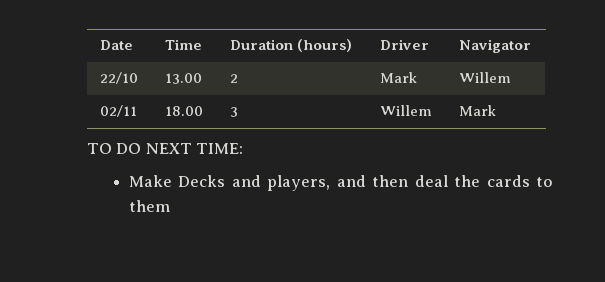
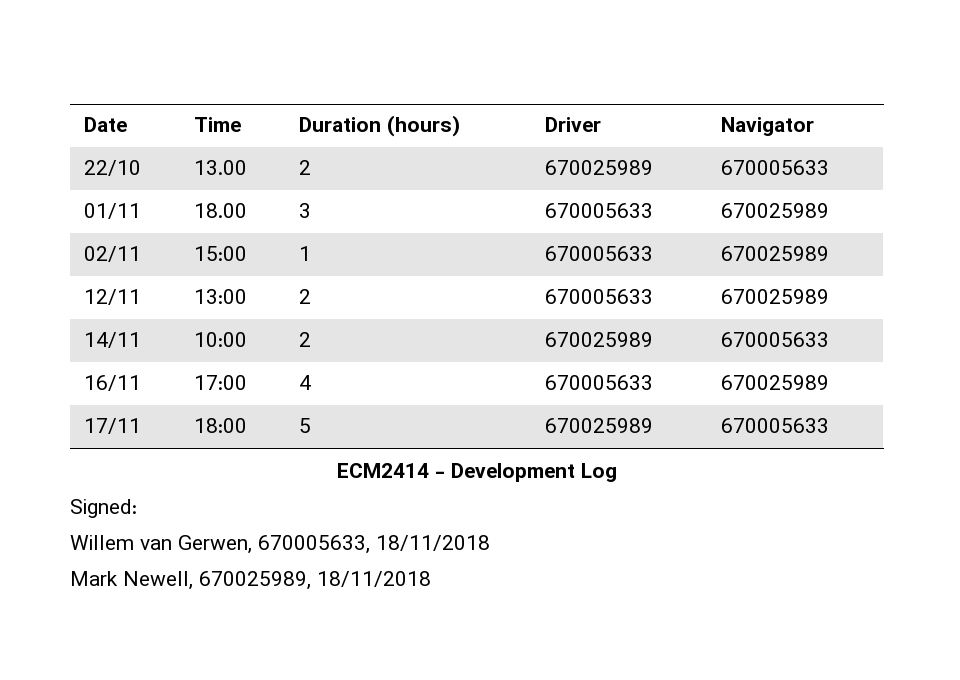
[380,72,418,83] [459,72,512,83] [100,105,138,117] Mark | Willem // 02/11 -> [545,160,654,175] [721,160,830,175] [84,203,142,219] 670025989 | 670005633 // 01/11
[380,105,433,116] [459,105,497,116] [87,143,244,154] [128,175,553,191] [128,200,170,212] Willem | Mark // TO DO NEXT TIME: // Make Decks and players, and then deal the cards to them -> [545,203,654,218] [721,203,830,218] [84,246,142,262] [194,246,248,261] [299,246,312,261] [545,246,654,261] [721,246,830,261] [84,289,142,305] [194,289,248,304] [299,289,312,304] [545,289,654,304] [721,289,830,304] [84,332,142,348] [194,332,248,347] [299,332,312,347] [545,332,654,347] [721,332,830,347] [84,375,142,391] [194,375,248,390] [299,375,312,390] [545,375,654,390] [721,375,830,390] [84,418,142,434] [194,418,248,433] [299,418,312,433] [545,418,654,433] [721,418,830,433] [337,463,617,482] [70,499,137,518] [70,535,490,554] [70,571,431,590] 670005633 | 670025989 // 02/11 | 15:00 | 1 | 670005633 | 670025989 // 12/11 | 13:00 | 2 | 670005633 | 670025989 // 14/11 | 10:00 | 2 | 670025989 | 670005633 // 16/11 | 17:00 | 4 | 670005633 | 670025989 // 17/11 | 18:00 | 5 | 670025989 | 670005633 // ECM2414 - Development Log // Signed: // Willem van Gerwen, 670005633, 18/11/2018 // Mark Newell, 670025989, 18/11/2018

